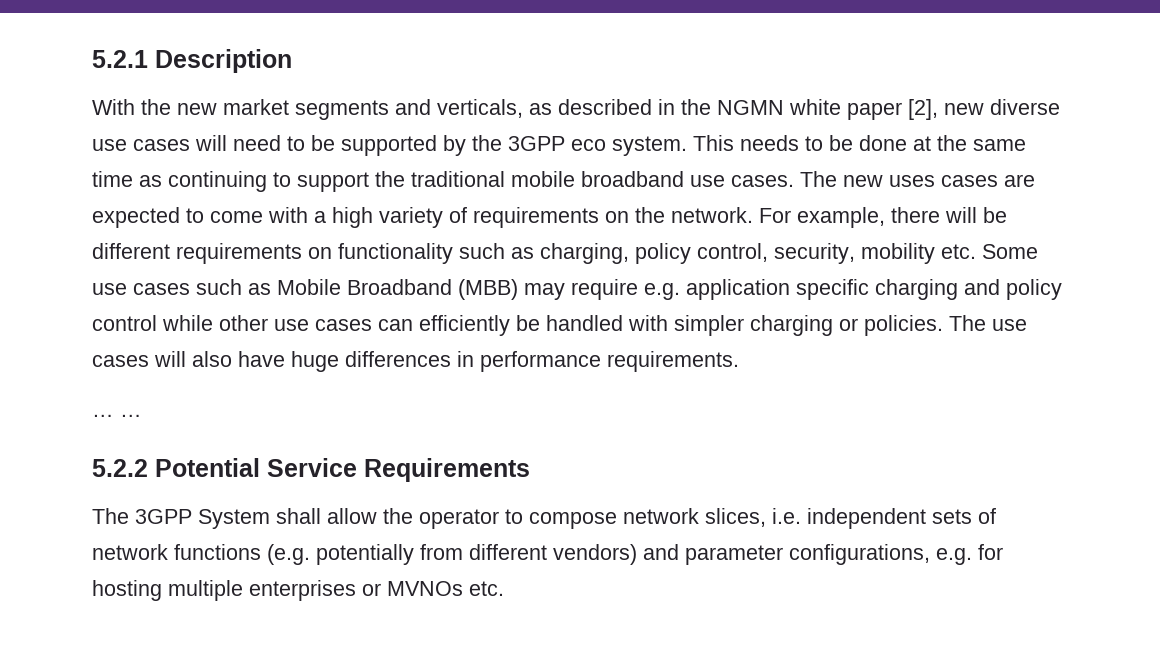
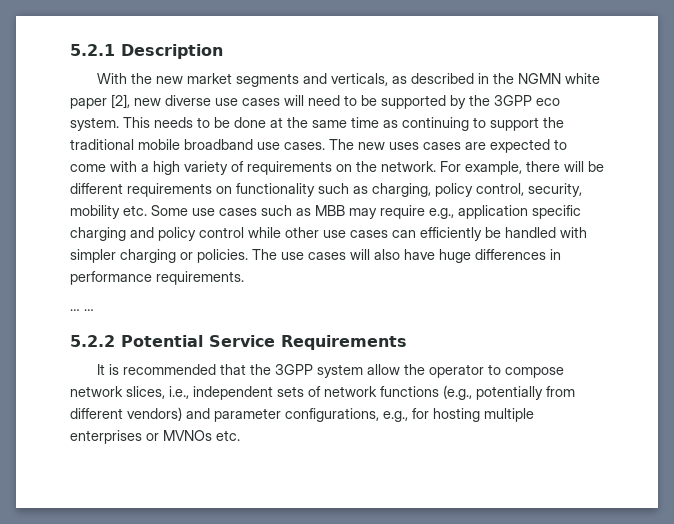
[277,279,518,300] Mobile Broadband (MBB) -> [315,205,345,216] MBB
[644,283,680,300] e.g. -> [429,208,454,219] e.g.,
[92,508,321,529] The 3GPP System shall -> [96,364,363,378] It is recommended that the 3GPP system
[772,508,801,524] i.e. -> [169,386,189,399] i.e.,
[267,544,310,565] (e.g. -> [443,385,472,400] (e.g.,
[936,548,972,565] e.g. -> [383,411,408,422] e.g.,

